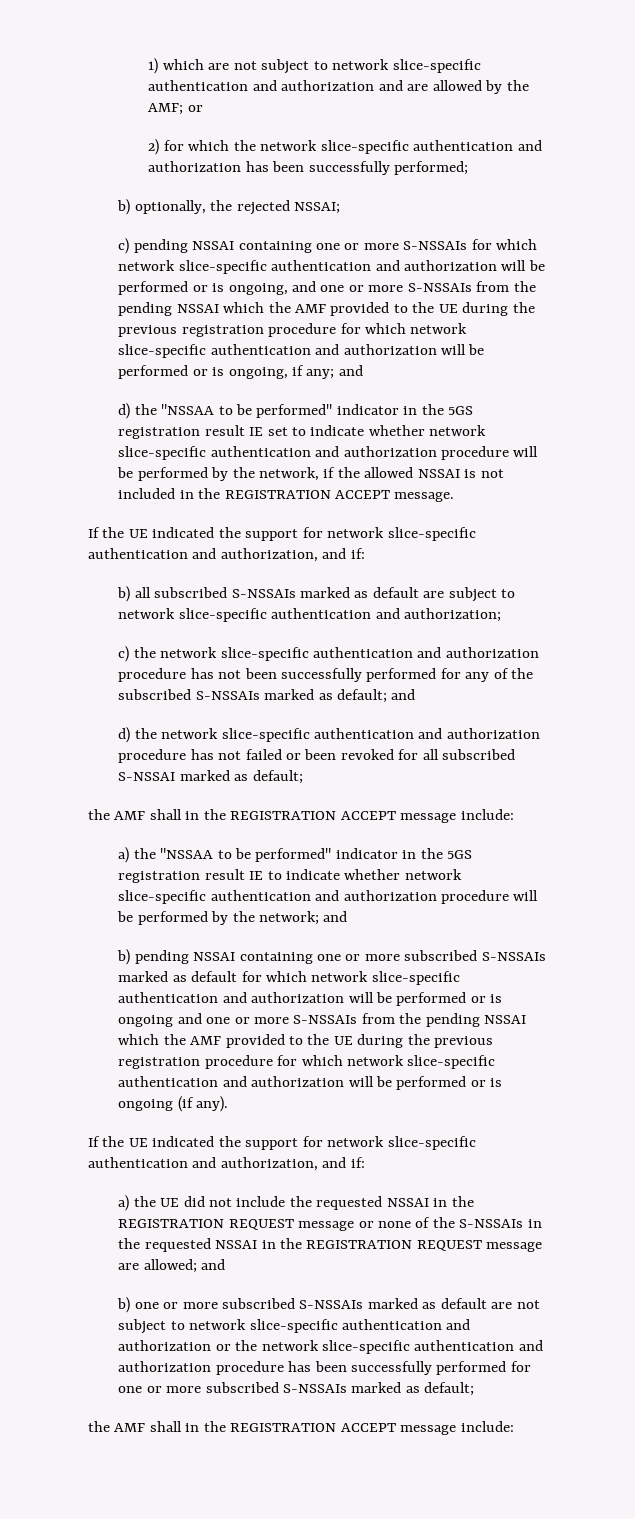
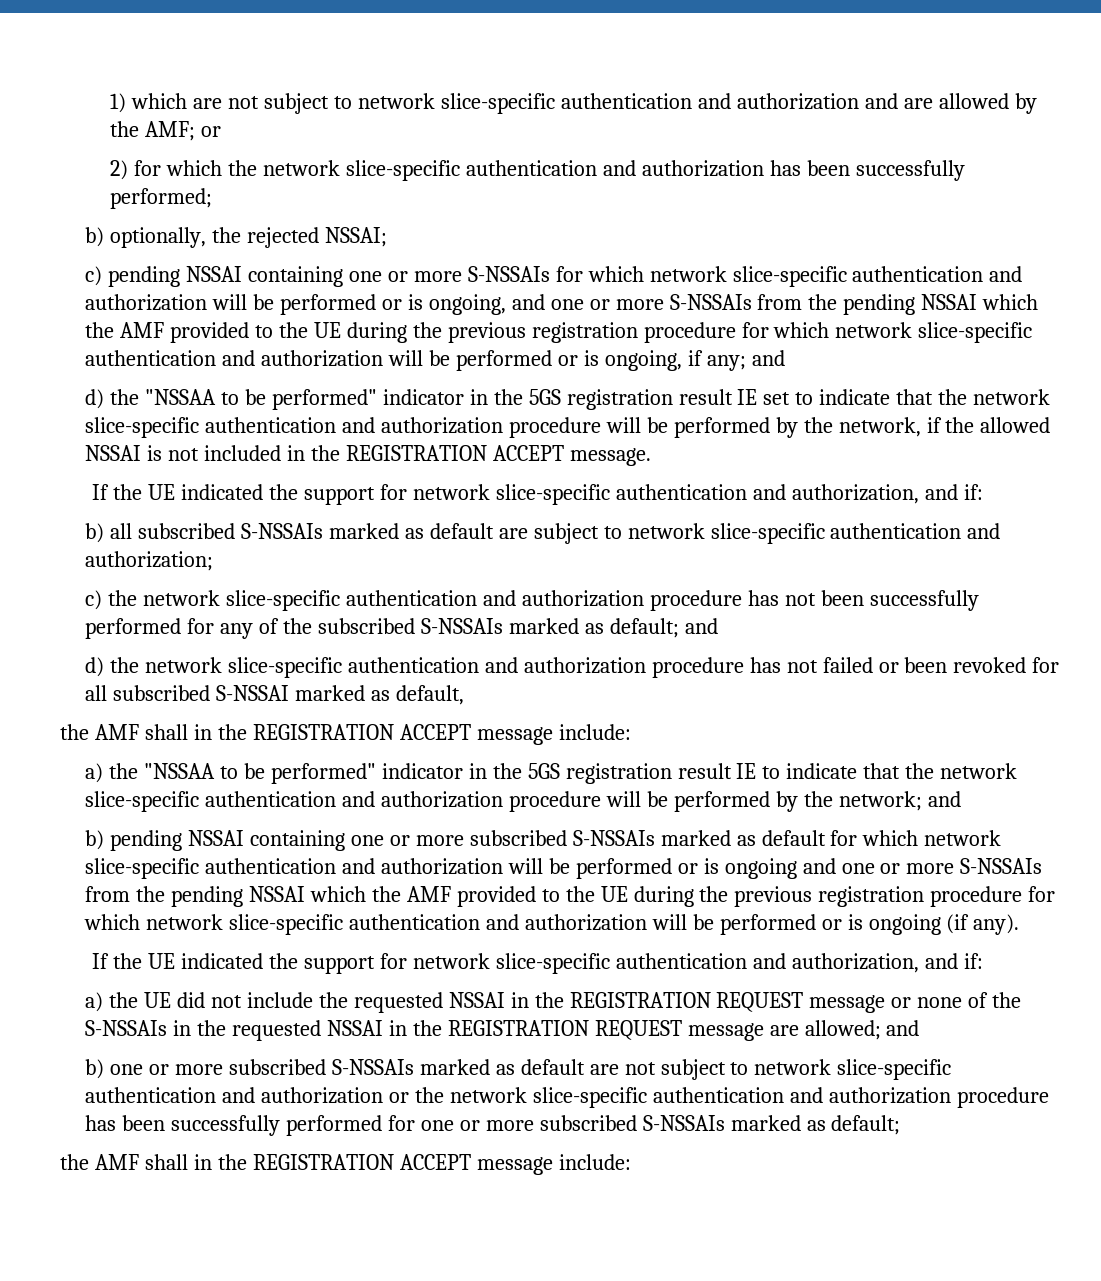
[368,425,425,436] whether -> [896,389,968,405] that the
[252,770,303,784] default; -> [395,685,464,705] default,
[344,869,401,880] whether -> [863,763,935,779] that the

